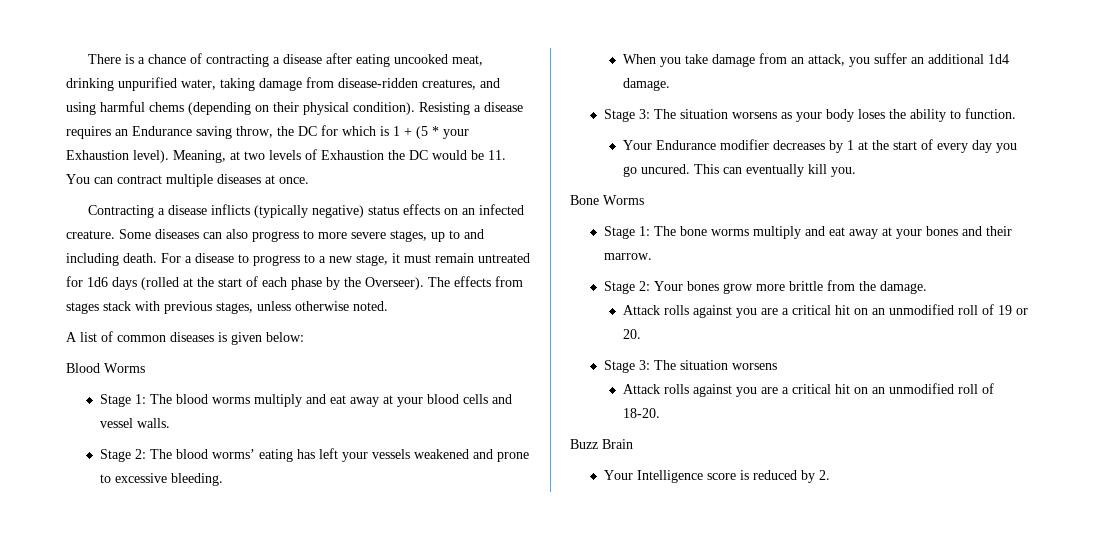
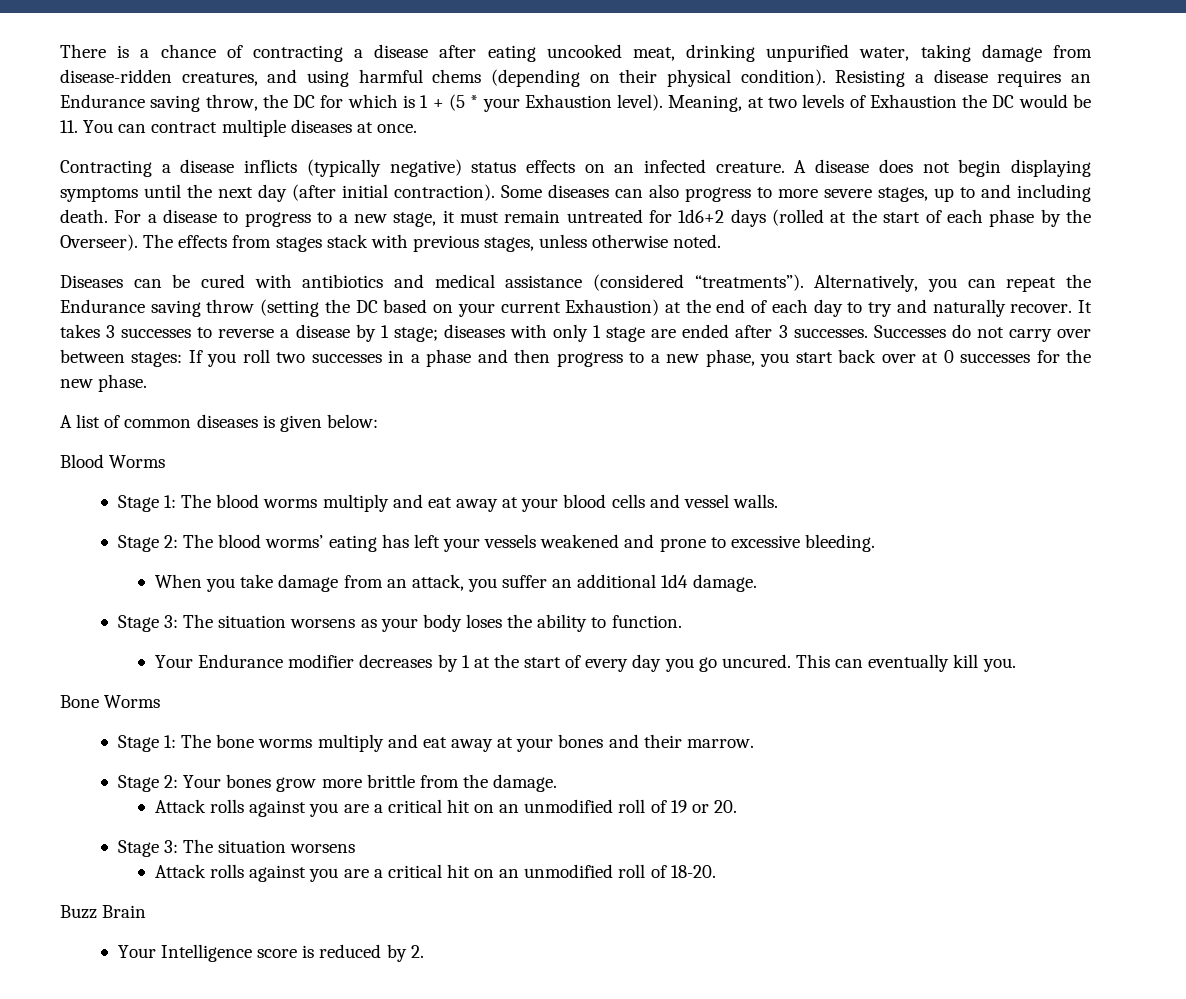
(115, 234) none -> [794,159,1092,177] [60,184,495,202] A disease does not begin displaying symptoms until the next day (after initial contraction).
[87,277,108,287] 1d6 -> [678,209,725,223] 1d6+2
(388, 306) none -> [60,274,1091,292] [60,299,1093,317] [60,324,1092,342] [60,349,1092,367] [60,374,148,392] // Diseases can be cured with antibiotics and medical assistance (considered “treatments”). Alternatively, you can repeat the Endurance saving throw (setting the DC based on your current Exhaustion) at the end of each day to try and naturally recover. It takes 3 successes to reverse a disease by 1 stage; diseases with only 1 stage are ended after 3 successes. Successes do not carry over between stages: If you roll two successes in a phase and then progress to a new phase, you start back over at 0 successes for the new phase.

